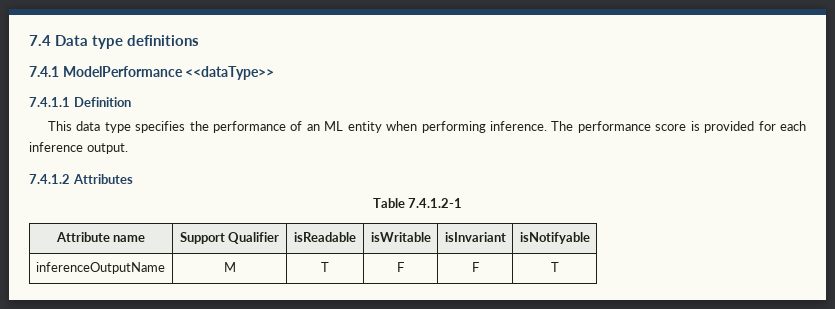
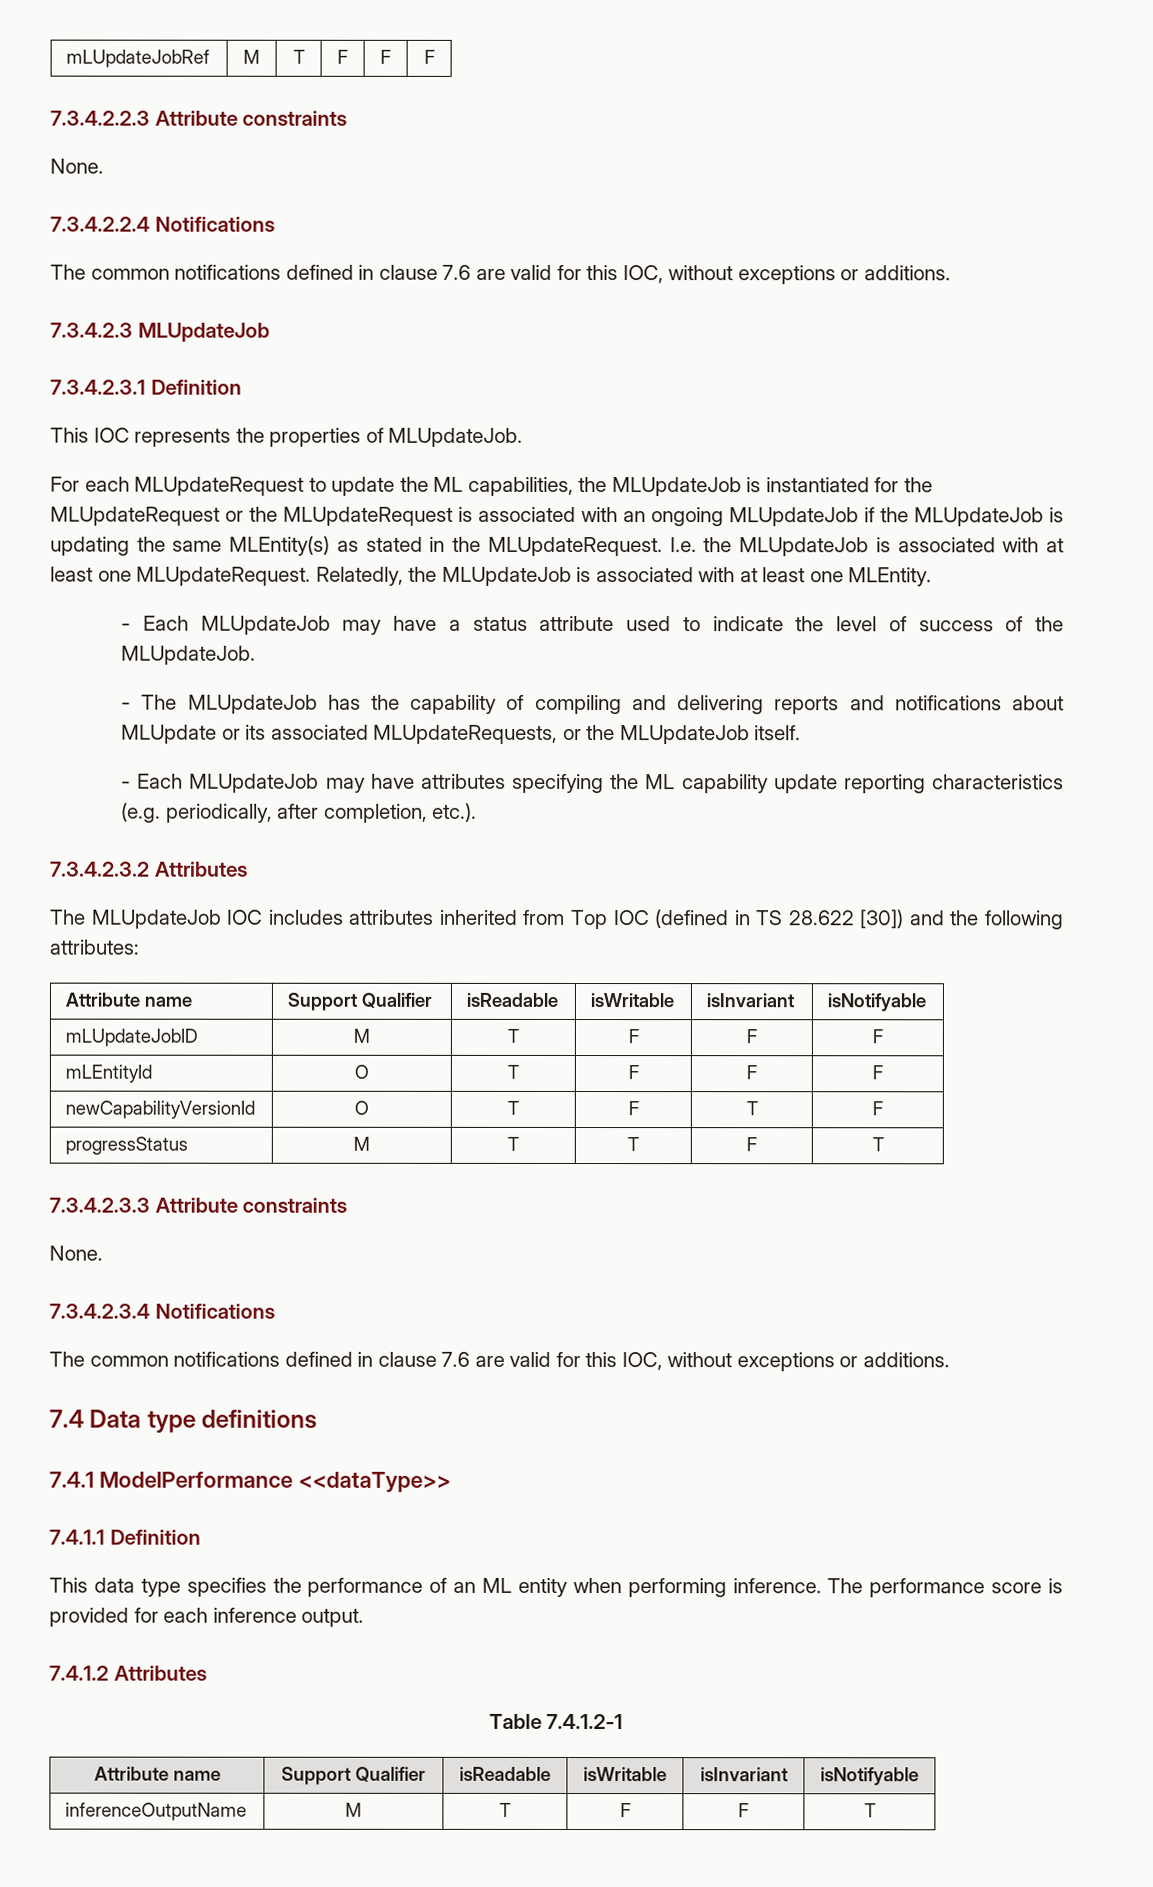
(29, 40) none -> [66,49,211,68] [243,49,260,64] [292,49,305,64] [337,49,348,64] [380,49,391,64] [423,49,435,64] [50,110,348,126] [50,158,104,174] [50,216,275,232] [50,264,952,285] [50,322,270,342] [50,379,242,395] [50,427,524,447] [50,476,933,497] [50,506,1064,527] [50,535,1065,557] [50,566,933,587] [121,615,1064,635] [121,645,257,665] [121,694,1065,715] [121,724,802,745] [121,773,1065,794] [121,802,478,823] [50,861,248,877] [50,909,1064,930] [49,939,140,955] [65,992,193,1007] [287,992,433,1011] [466,992,559,1007] [590,993,675,1008] [706,993,796,1008] [827,993,927,1012] [65,1028,199,1047] [353,1028,371,1043] [507,1028,519,1043] [627,1029,639,1044] [746,1029,757,1044] [872,1029,883,1044] [65,1064,153,1083] [354,1064,370,1079] [507,1064,519,1079] [627,1065,639,1080] [746,1065,757,1080] [872,1065,883,1080] [65,1100,256,1119] [354,1100,370,1115] [507,1100,519,1115] [627,1101,639,1116] [745,1101,758,1116] [872,1101,883,1116] [65,1136,189,1155] [353,1136,371,1151] [507,1136,519,1151] [627,1137,639,1152] [746,1137,757,1152] [871,1137,884,1152] [49,1197,348,1213] [49,1245,103,1261] [49,1303,275,1319] [49,1351,951,1372] mLUpdateJobRef | M | T | F | F | F // 7.3.4.2.2.3 Attribute constraints // None. // 7.3.4.2.2.4 Notifications // The common notifications defined in clause 7.6 are valid for this IOC, without exceptions or additions. // 7.3.4.2.3 MLUpdateJob // 7.3.4.2.3.1 Definition // This IOC represents the properties of MLUpdateJob. // For each MLUpdateRequest to update the ML capabilities, the MLUpdateJob is instantiated for the MLUpdateRequest or the MLUpdateRequest is associated with an ongoing MLUpdateJob if the MLUpdateJob is updating the same MLEntity(s) as stated in the MLUpdateRequest. I.e. the MLUpdateJob is associated with at least one MLUpdateRequest. Relatedly, the MLUpdateJob is associated with at least one MLEntity. // - Each MLUpdateJob may have a status attribute used to indicate the level of success of the MLUpdateJob. // - The MLUpdateJob has the capability of compiling and delivering reports and notifications about MLUpdate or its associated MLUpdateRequests, or the MLUpdateJob itself. // - Each MLUpdateJob may have attributes specifying the ML capability update reporting characteristics (e.g. periodically, after completion, etc.). // 7.3.4.2.3.2 Attributes // The MLUpdateJob IOC includes attributes inherited from Top IOC (defined in TS 28.622 [30]) and the following attributes: // Attribute name | Support Qualifier | isReadable | isWritable | isInvariant | isNotifyable // mLUpdateJobID | M | T | F | F | F // mLEntityId | O | T | F | F | F // newCapabilityVersionId | O | T | F | T | F // progressStatus | M | T | T | F | T // 7.3.4.2.3.3 Attribute constraints // None. // 7.3.4.2.3.4 Notifications // The common notifications defined in clause 7.6 are valid for this IOC, without exceptions or additions. //

